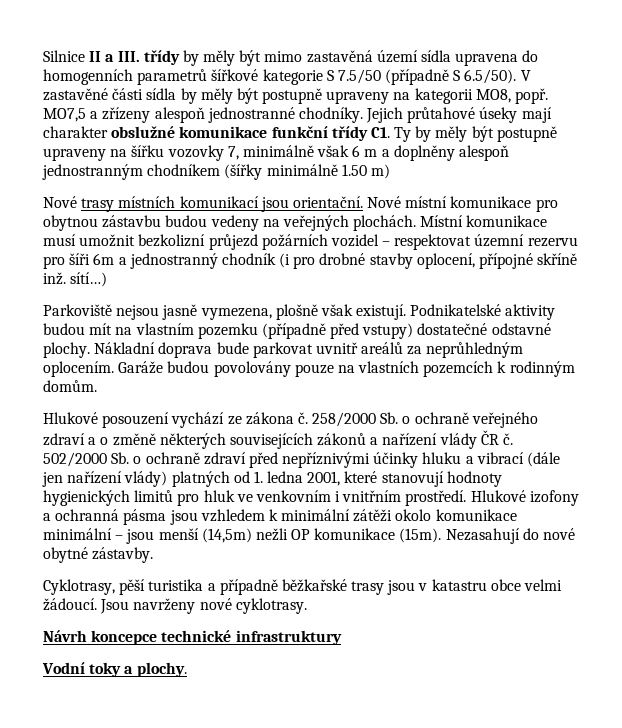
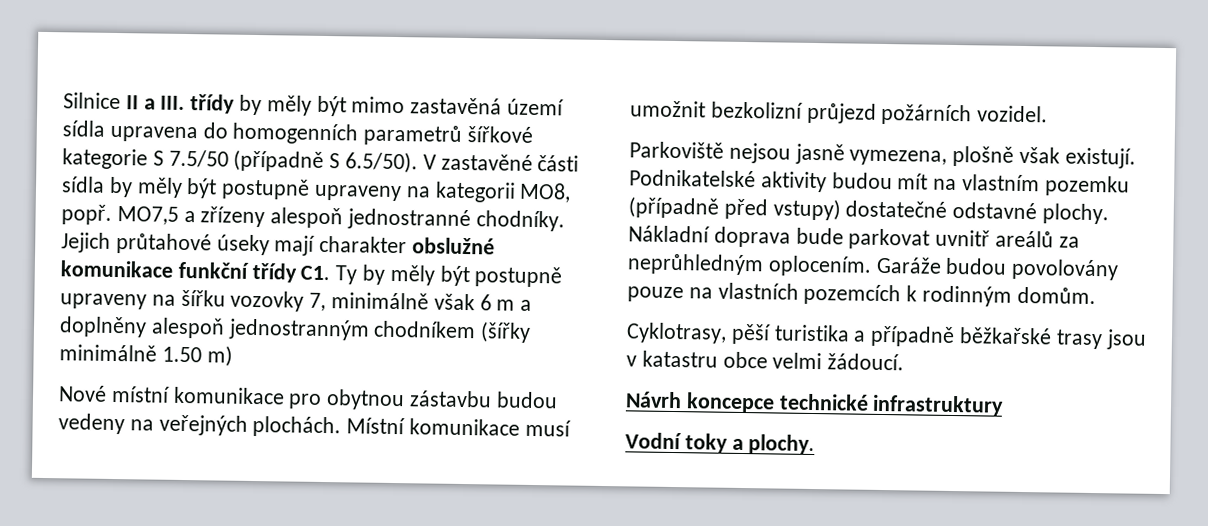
[81,196,402,212] trasy místních komunikací jsou orientační. Nové -> (107, 393) none
[330,234,578,250] [43,253,578,269] [43,272,108,287] vozidel – respektovat územní rezervu pro šíři 6m a jednostranný chodník (i pro drobné stavby oplocení, přípojné skříně inž. sítí…) -> [977,105,1049,123] vozidel.
[43,412,538,428] [43,430,514,449] [43,452,561,468] [42,471,502,487] [43,490,579,506] [43,509,517,525] [43,528,576,544] [43,547,154,563] // Hlukové posouzení vychází ze zákona č. 258/2000 Sb. o ochraně veřejného zdraví a o změně některých souvisejících zákonů a nařízení vlády ČR č. 502/2000 Sb. o ochraně zdraví před nepříznivými účinky hluku a vibrací (dále jen nařízení vlády) platných od 1. ledna 2001, které stanovují hodnoty hygienických limitů pro hluk ve venkovním i vnitřním prostředí. Hlukové izofony a ochranná pásma jsou vzhledem k minimální zátěži okolo komunikace minimální – jsou menší (14,5m) nežli OP komunikace (15m). Nezasahují do nové obytné zástavby. -> (1096, 295) none
[100,598,307,614] Jsou navrženy nové cyklotrasy. -> (905, 362) none

